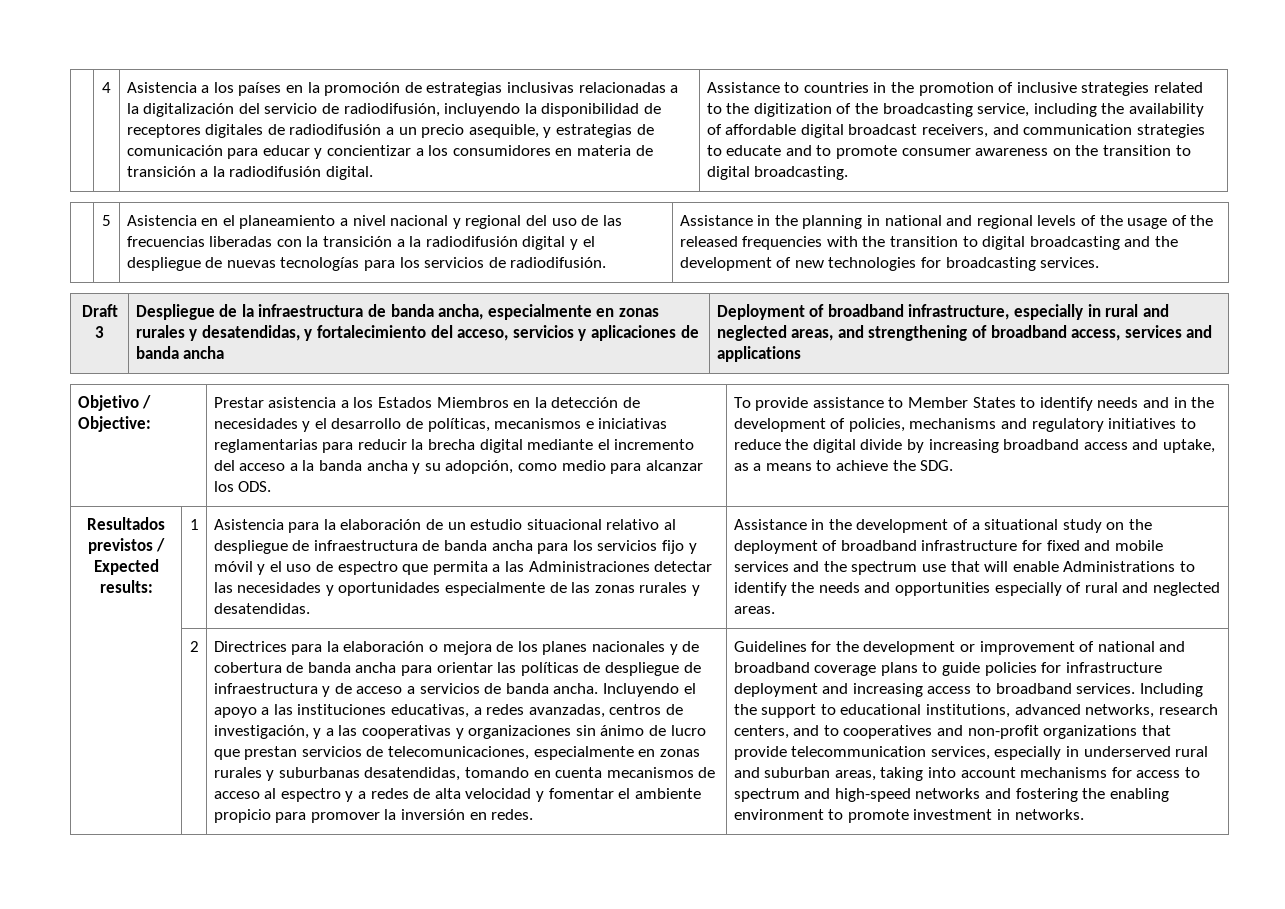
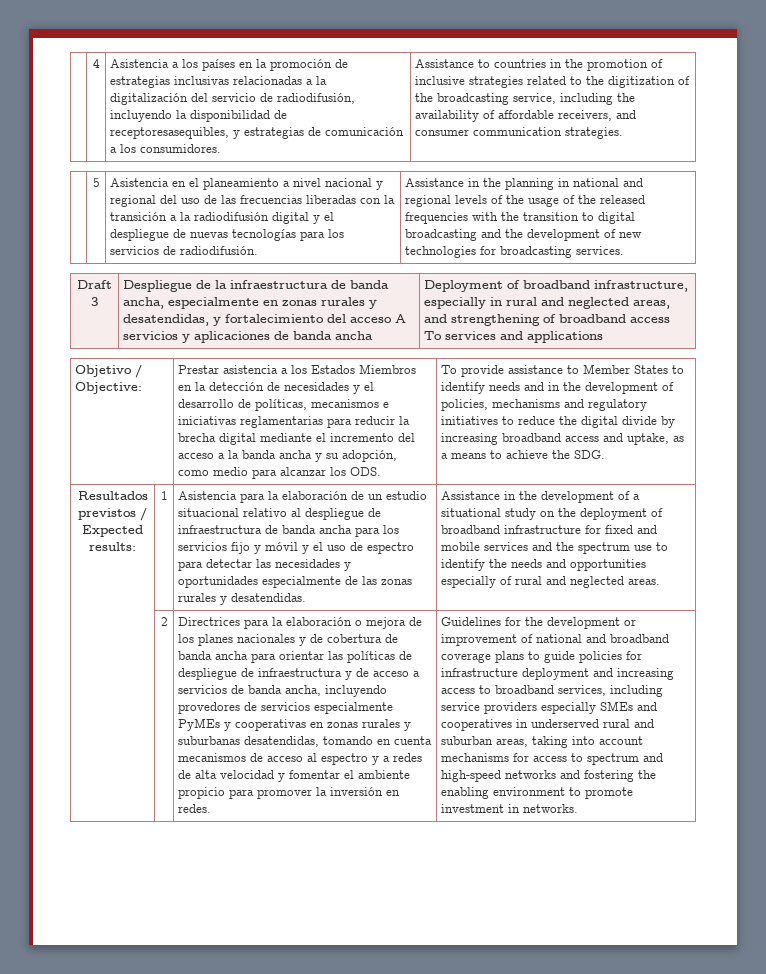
[126,124,654,138] [126,145,653,159] [126,166,374,180] receptores digitales de radiodifusión a un precio asequible, y estrategias de comunicación para educar y concientizar a los consumidores en materia de transición a la radiodifusión digital. -> [110,127,405,139] [110,144,222,153] receptoresasequibles, y estrategias de comunicación a los consumidores.
[800,124,1205,138] [706,145,1191,159] [706,166,849,180] digital broadcast receivers, and communication strategies to educate and to promote consumer awareness on the transition to digital broadcasting. -> [558,110,637,121] [415,127,624,139] receivers, and consumer communication strategies.
[457,329,509,341] acceso, -> [350,314,407,323] acceso A
[1071,329,1121,341] access, -> [630,317,671,323] [424,331,443,340] access To
[402,561,650,575] que permita a las Administraciones -> [178,561,204,571] para
[950,561,1176,572] that will enable Administrations -> (653, 548) none
[553,683,696,697] [213,704,684,718] [213,725,706,739] [213,746,634,760] ancha. Incluyendo el apoyo a las instituciones educativas, a redes avanzadas, centros de investigación, y a las cooperativas y organizaciones sin ánimo de lucro que prestan servicios de telecomunicaciones, especialmente -> [285,685,388,697] [178,702,394,714] [178,718,307,731] ancha, incluyendo provedores de servicios especialmente PyMEs y cooperativas
[1076,683,1203,697] [733,704,1218,718] [733,725,1171,739] [733,746,1062,760] services. Including the support to educational institutions, advanced networks, research centers, and to cooperatives and non-profit organizations that provide telecommunication services, especially -> [558,685,664,697] [441,701,658,714] [441,719,513,731] services, including service providers especially SMEs and cooperatives

